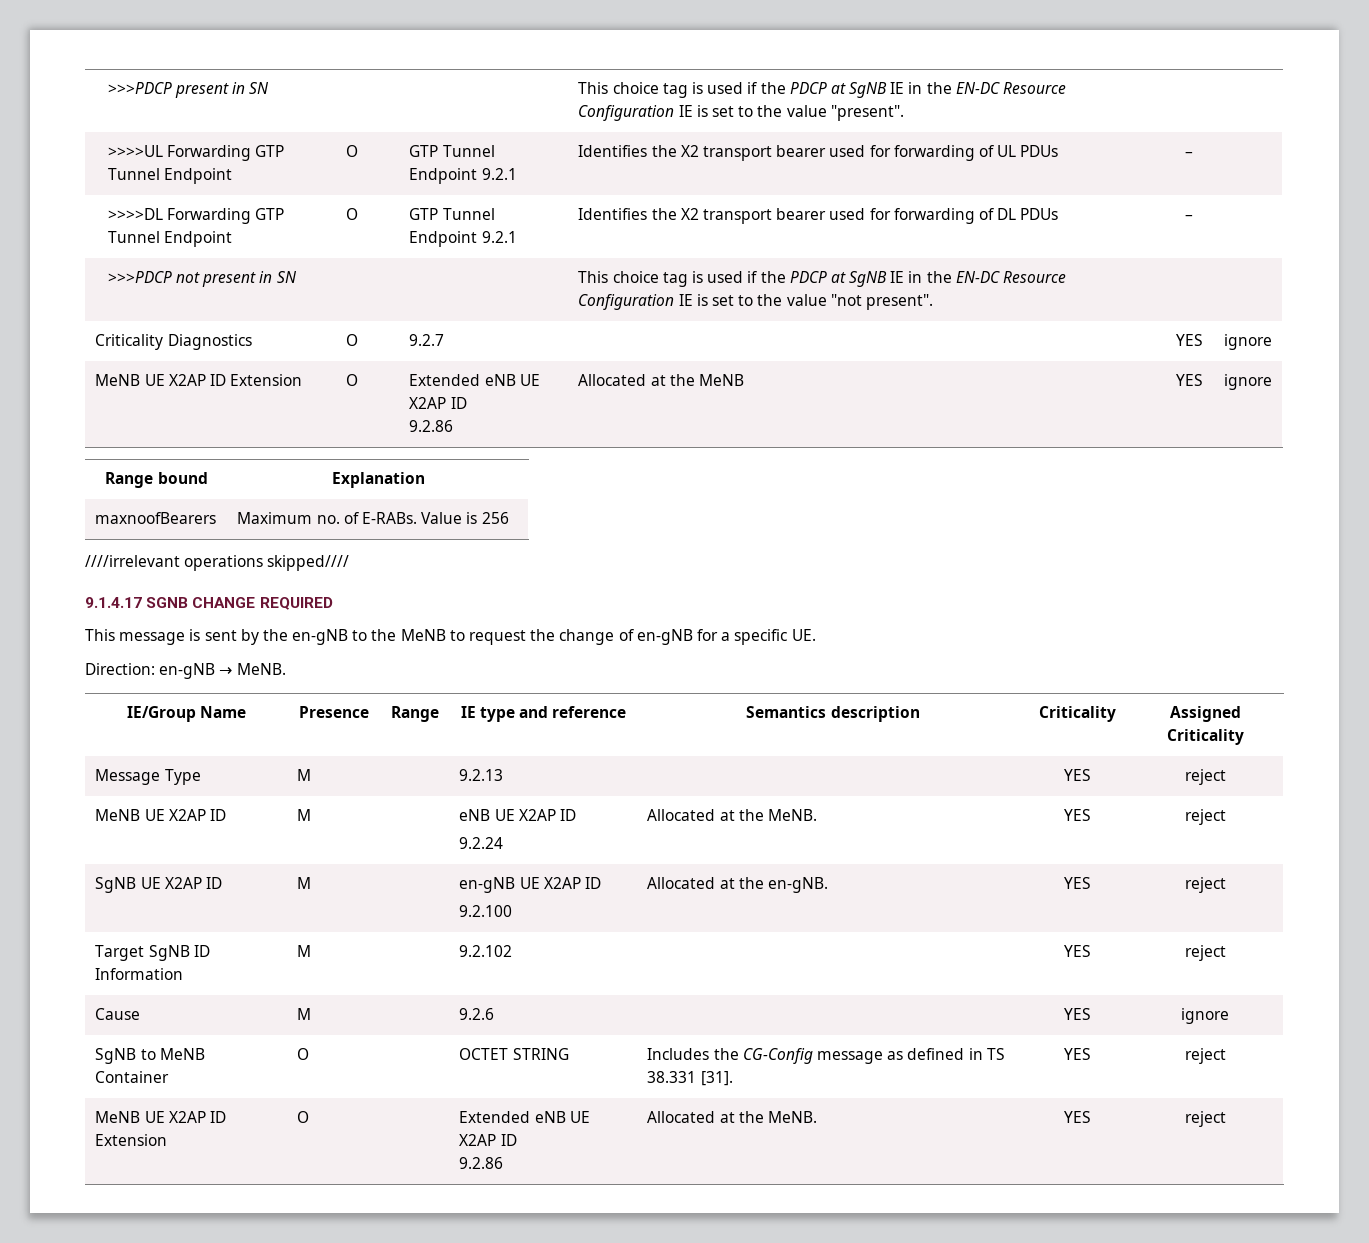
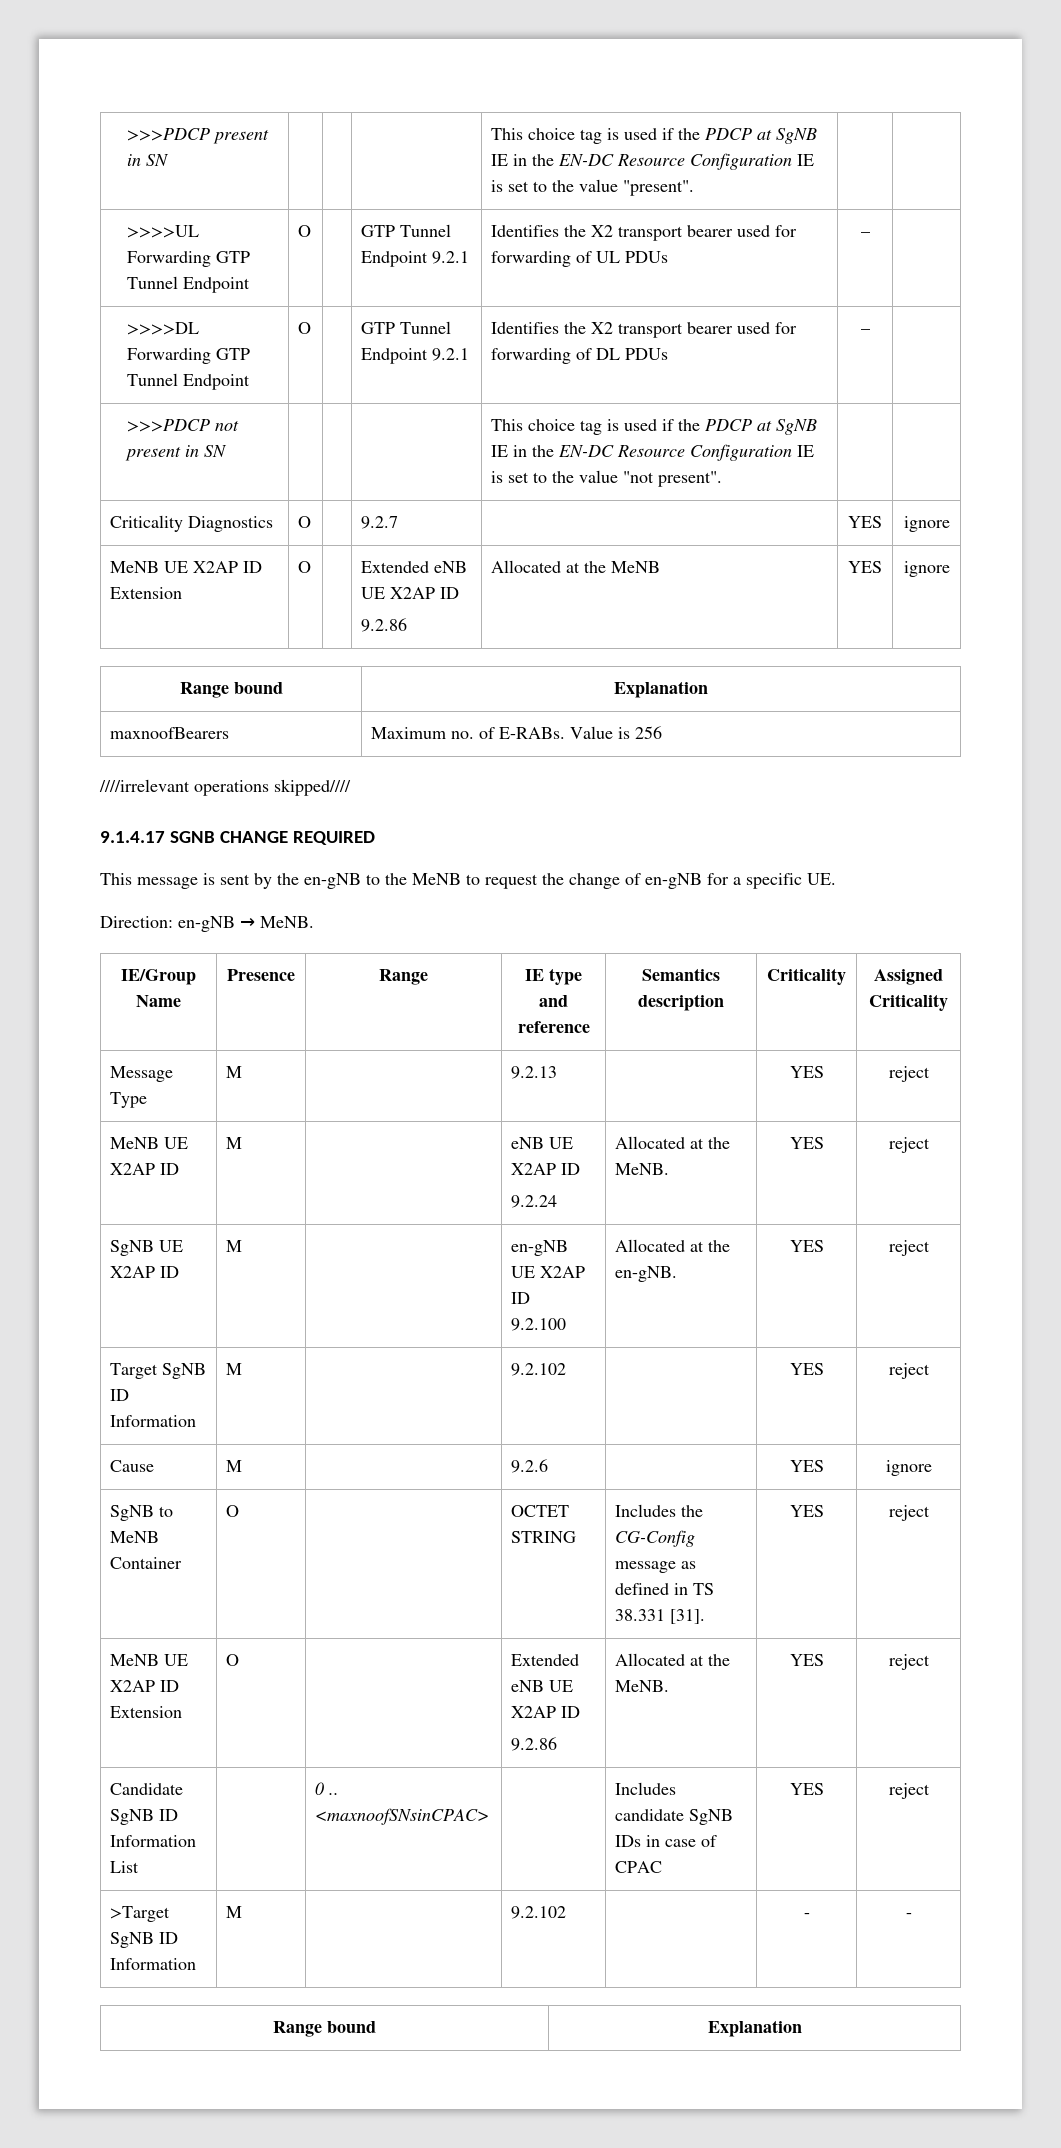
(1226, 1119) none -> [110,1783,184,1795] [110,1809,179,1825] [110,1835,197,1847] [110,1861,140,1873] [315,1782,340,1795] [315,1808,490,1825] [615,1782,677,1795] [615,1809,734,1825] [615,1835,718,1847] [615,1861,663,1873] [789,1783,824,1795] [888,1783,930,1799] [110,1906,171,1922] [110,1932,179,1948] [110,1958,197,1970] [226,1906,243,1918] [511,1906,567,1919] [803,1913,810,1918] [905,1913,912,1918] [273,2021,376,2037] [707,2020,802,2037] // Candidate SgNB ID Information List | | 0 .. <maxnoofSNsinCPAC> | | Includes candidate SgNB IDs in case of CPAC | YES | reject // >Target SgNB ID Information | M | | 9.2.102 | | - | - // Range bound | Explanation

